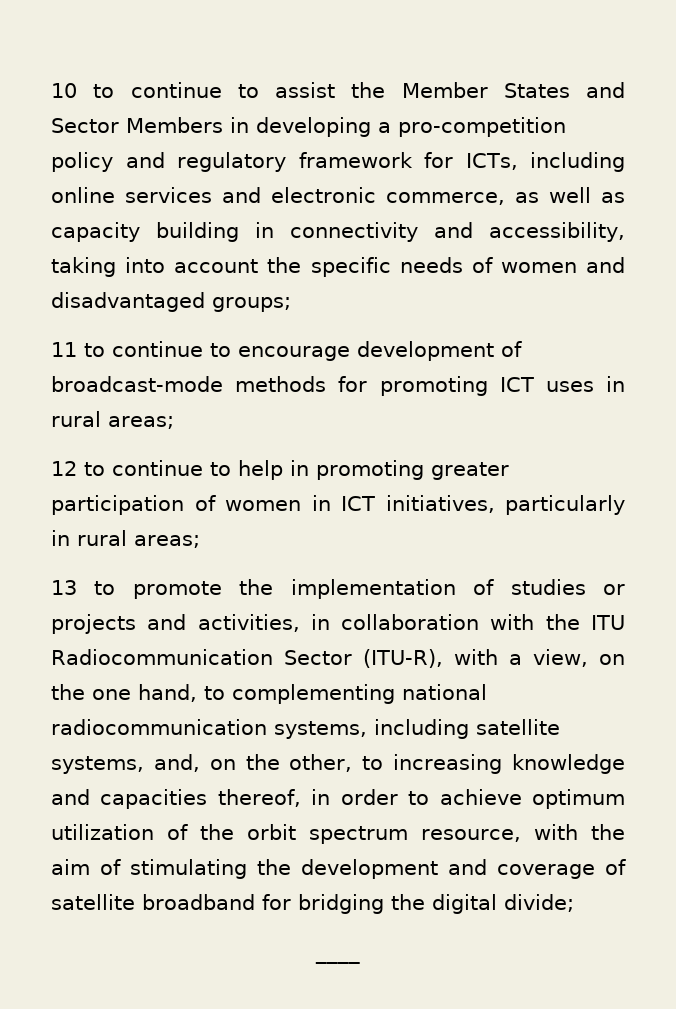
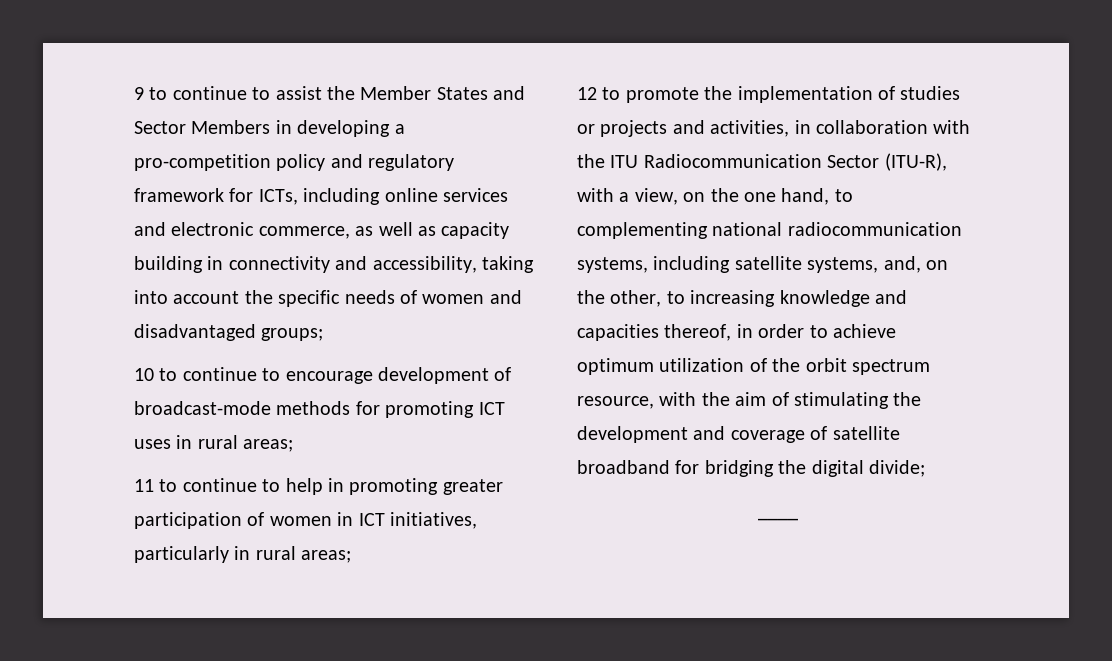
[51,83,77,98] 10 -> [134,87,144,100] 9
[51,342,77,357] 11 -> [134,368,154,381] 10
[51,461,77,476] 12 -> [134,479,154,492] 11
[51,580,77,595] 13 -> [577,87,597,100] 12

